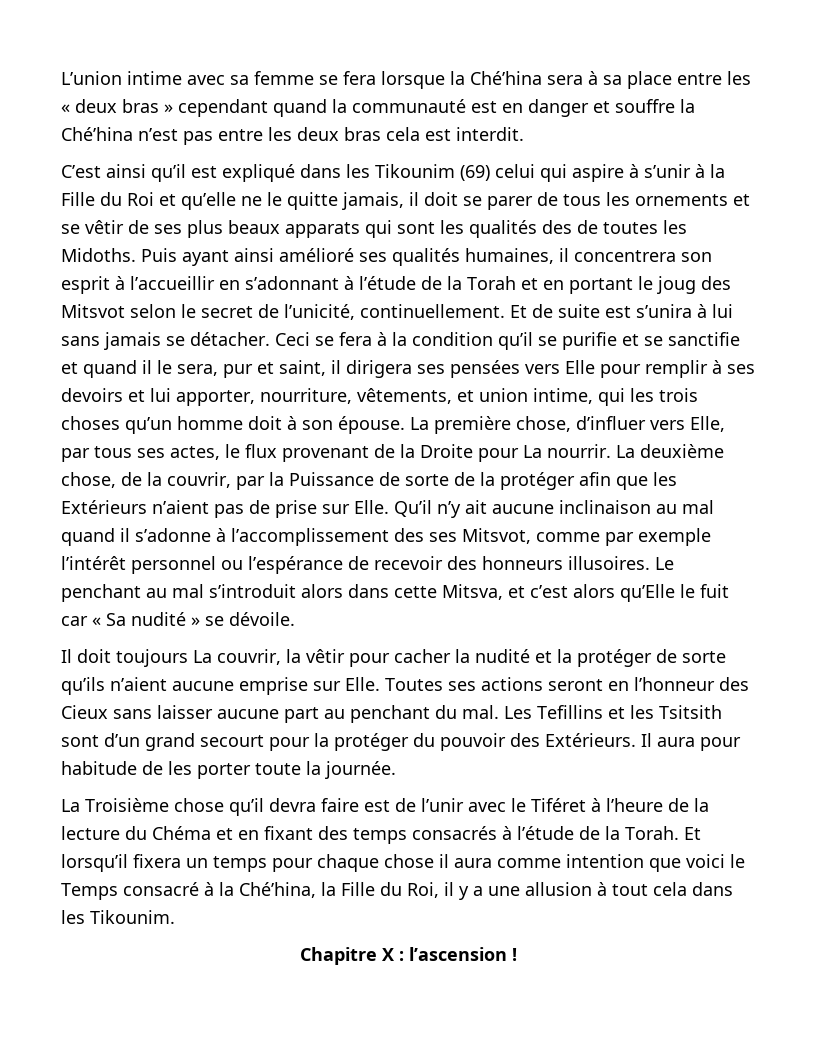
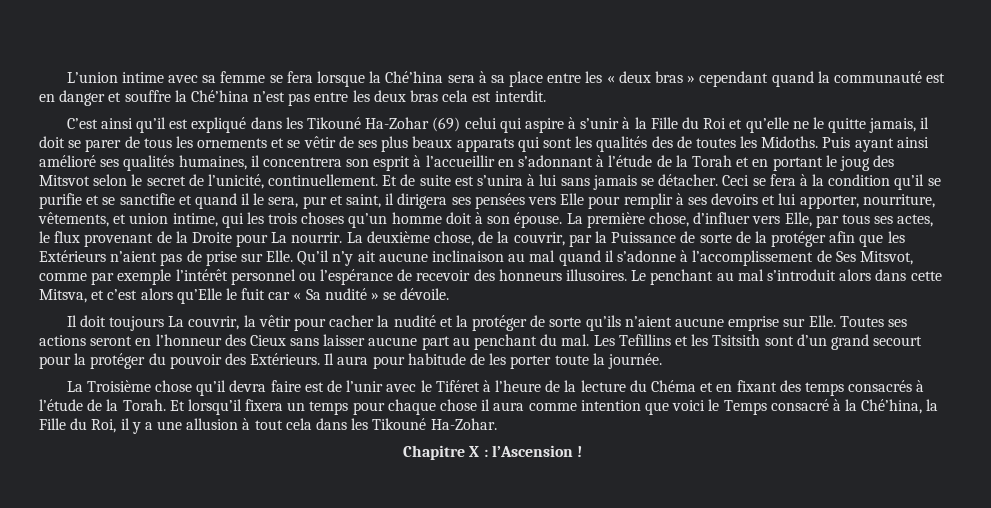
[375,164,455,178] Tikounim -> [306,117,430,129] Tikouné Ha-Zohar
[394,528,457,542] des ses -> [816,250,856,262] de Ses
[90,910,175,924] Tikounim. -> [372,418,497,430] Tikouné Ha-Zohar.
[409,947,507,961] l’ascension -> [491,445,573,457] l’Ascension

